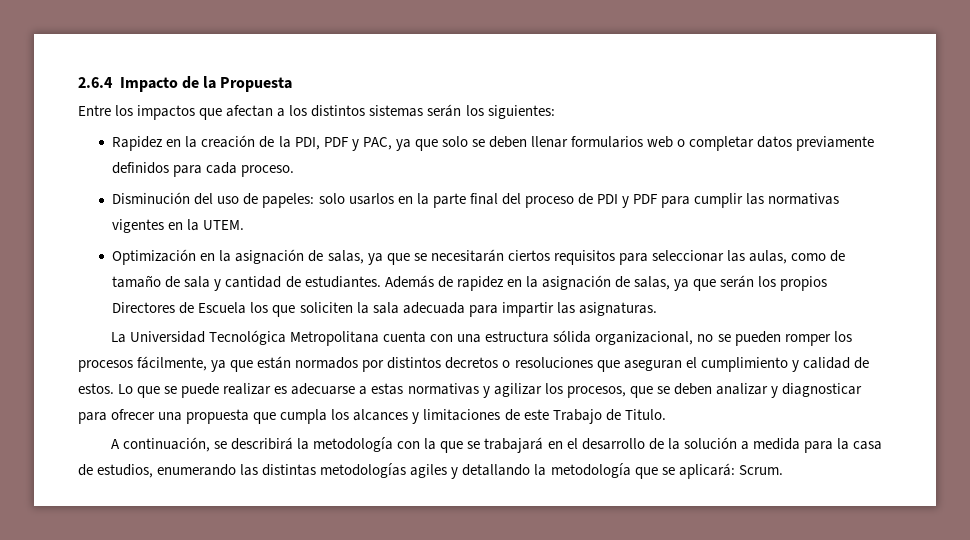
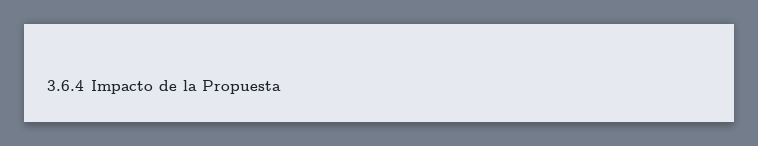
[78,77,113,88] 2.6.4 -> [47,80,84,91] 3.6.4
[78,104,555,120] [112,135,875,151] [112,162,295,177] [112,192,840,208] [112,219,245,233] [112,249,846,265] [112,275,828,291] [112,302,657,317] [110,330,852,346] [78,356,869,372] [78,383,862,398] [78,409,666,424] [110,437,882,453] [78,463,783,479] // Entre los impactos que afectan a los distintos sistemas serán los siguientes: // Rapidez en la creación de la PDI, PDF y PAC, ya que solo se deben llenar formularios web o completar datos previamente definidos para cada proceso. // Disminución del uso de papeles: solo usarlos en la parte final del proceso de PDI y PDF para cumplir las normativas vigentes en la UTEM. // Optimización en la asignación de salas, ya que se necesitarán ciertos requisitos para seleccionar las aulas, como de tamaño de sala y cantidad de estudiantes. Además de rapidez en la asignación de salas, ya que serán los propios Directores de Escuela los que soliciten la sala adecuada para impartir las asignaturas. // La Universidad Tecnológica Metropolitana cuenta con una estructura sólida organizacional, no se pueden romper los procesos fácilmente, ya que están normados por distintos decretos o resoluciones que aseguran el cumplimiento y calidad de estos. Lo que se puede realizar es adecuarse a estas normativas y agilizar los procesos, que se deben analizar y diagnosticar para ofrecer una propuesta que cumpla los alcances y limitaciones de este Trabajo de Titulo. // A continuación, se describirá la metodología con la que se trabajará en el desarrollo de la solución a medida para la casa de estudios, enumerando las distintas metodologías agiles y detallando la metodología que se aplicará: Scrum. -> (281, 87) none

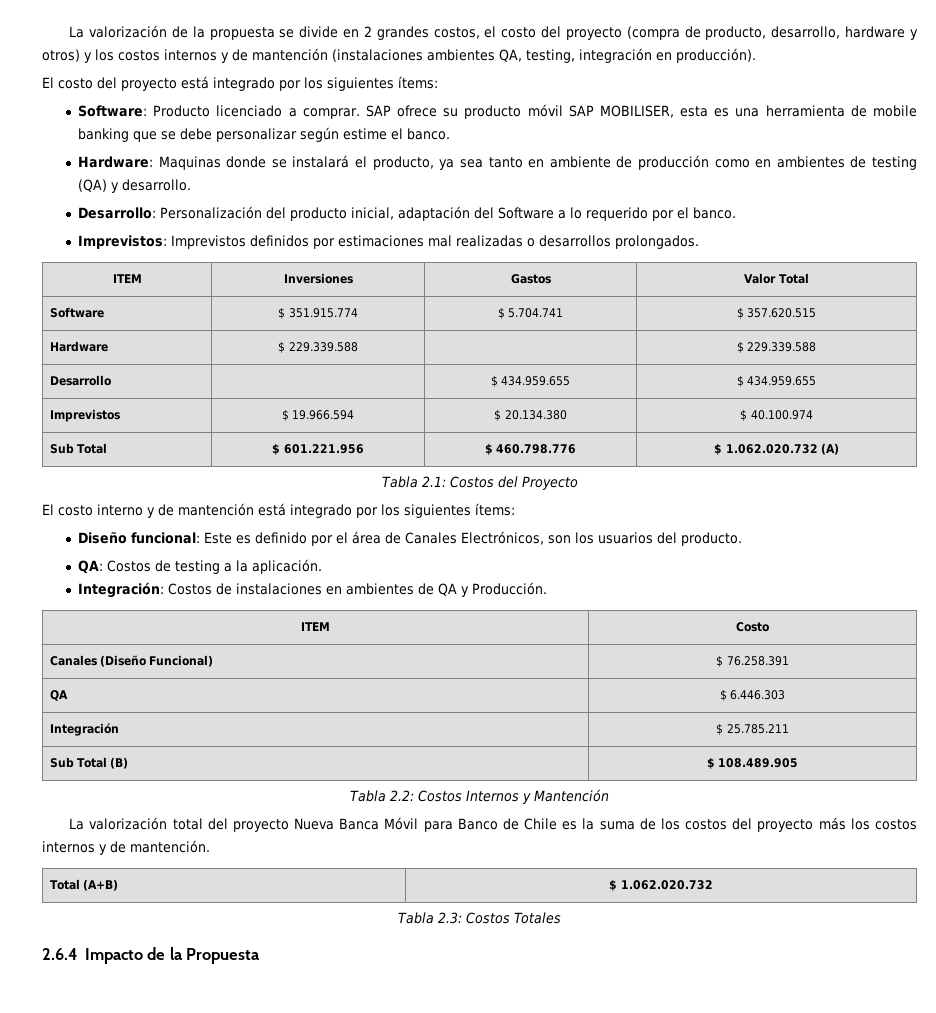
[47,80,84,91] 3.6.4 -> [69,25,918,40] [42,48,756,63] [42,76,438,91] [78,104,917,119] [78,127,451,142] [78,155,917,170] [78,179,192,193] [78,206,737,221] [78,235,700,249] [112,274,142,283] [283,273,353,284] [510,274,551,284] [744,273,809,284] [50,307,105,318] [278,307,358,319] [497,307,564,319] [736,307,817,319] [50,341,109,352] [278,341,358,353] [736,341,817,353] [50,375,112,386] [490,375,571,387] [736,375,817,387] [50,409,121,422] [281,409,355,421] [494,409,567,421] [740,409,813,421] [50,443,108,454] [272,443,364,455] [484,443,577,455] [714,443,839,455] [381,476,578,490] [42,503,515,518] [78,531,743,546] [78,559,323,574] [78,582,548,598] [301,622,330,631] [736,622,769,632] [50,655,214,667] [716,655,789,667] [50,690,69,701] [719,689,786,701] [50,723,120,736] [716,723,789,735] [50,757,129,769] [706,757,799,769] [350,789,609,804] [69,817,918,832] [42,840,210,855] [50,879,119,891] [609,879,713,891] [397,912,562,924] [42,948,78,960] La valorización de la propuesta se divide en 2 grandes costos, el costo del proyecto (compra de producto, desarrollo, hardware y otros) y los costos internos y de mantención (instalaciones ambientes QA, testing, integración en producción). // El costo del proyecto está integrado por los siguientes ítems: // Software: Producto licenciado a comprar. SAP ofrece su producto móvil SAP MOBILISER, esta es una herramienta de mobile banking que se debe personalizar según estime el banco. // Hardware: Maquinas donde se instalará el producto, ya sea tanto en ambiente de producción como en ambientes de testing (QA) y desarrollo. // Desarrollo: Personalización del producto inicial, adaptación del Software a lo requerido por el banco. // Imprevistos: Imprevistos definidos por estimaciones mal realizadas o desarrollos prolongados. // ITEM | Inversiones | Gastos | Valor Total // Software | $ 351.915.774 | $ 5.704.741 | $ 357.620.515 // Hardware | $ 229.339.588 | | $ 229.339.588 // Desarrollo | | $ 434.959.655 | $ 434.959.655 // Imprevistos | $ 19.966.594 | $ 20.134.380 | $ 40.100.974 // Sub Total | $ 601.221.956 | $ 460.798.776 | $ 1.062.020.732 (A) // Tabla 2.1: Costos del Proyecto // El costo interno y de mantención está integrado por los siguientes ítems: // Diseño funcional: Este es definido por el área de Canales Electrónicos, son los usuarios del producto. // QA: Costos de testing a la aplicación. // Integración: Costos de instalaciones en ambientes de QA y Producción. // ITEM | Costo // Canales (Diseño Funcional) | $ 76.258.391 // QA | $ 6.446.303 // Integración | $ 25.785.211 // Sub Total (B) | $ 108.489.905 // Tabla 2.2: Costos Internos y Mantención // La valorización total del proyecto Nueva Banca Móvil para Banco de Chile es la suma de los costos del proyecto más los costos internos y de mantención. // Total (A+B) | $ 1.062.020.732 // Tabla 2.3: Costos Totales // 2.6.4

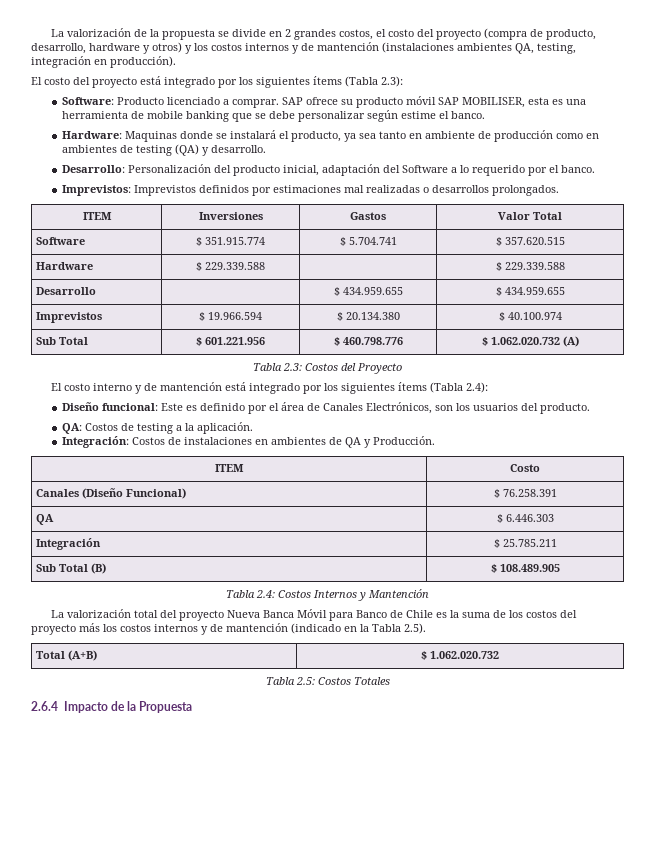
[398,76,438,89] ítems: -> [313,76,403,87] ítems (Tabla 2.3):
[421,476,446,487] 2.1: -> [283,363,302,371] 2.3:
[475,503,515,516] ítems: -> [398,382,489,393] ítems (Tabla 2.4):
[389,790,414,801] 2.2: -> [256,590,275,598] 2.4:
[130,840,210,853] mantención. -> [226,623,426,634] mantención (indicado en la Tabla 2.5).
[437,912,462,924] 2.3: -> [295,677,315,685] 2.5:

